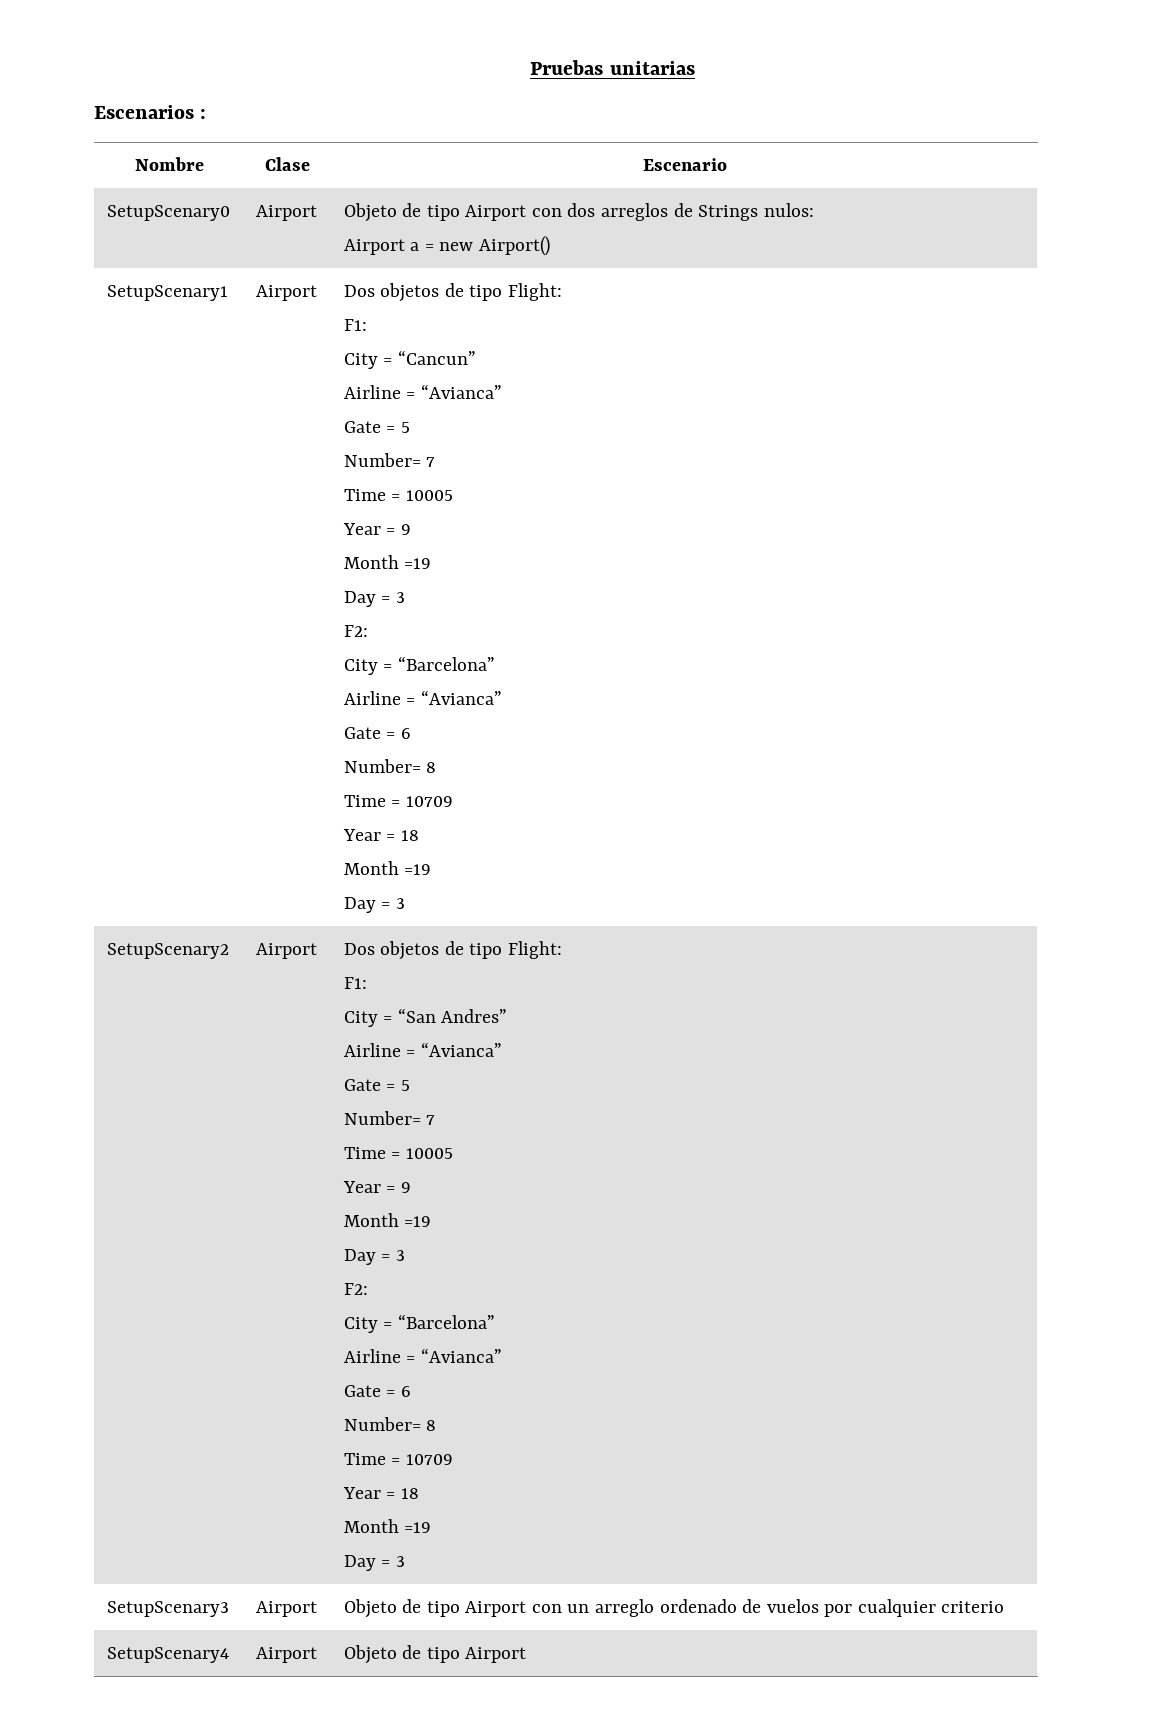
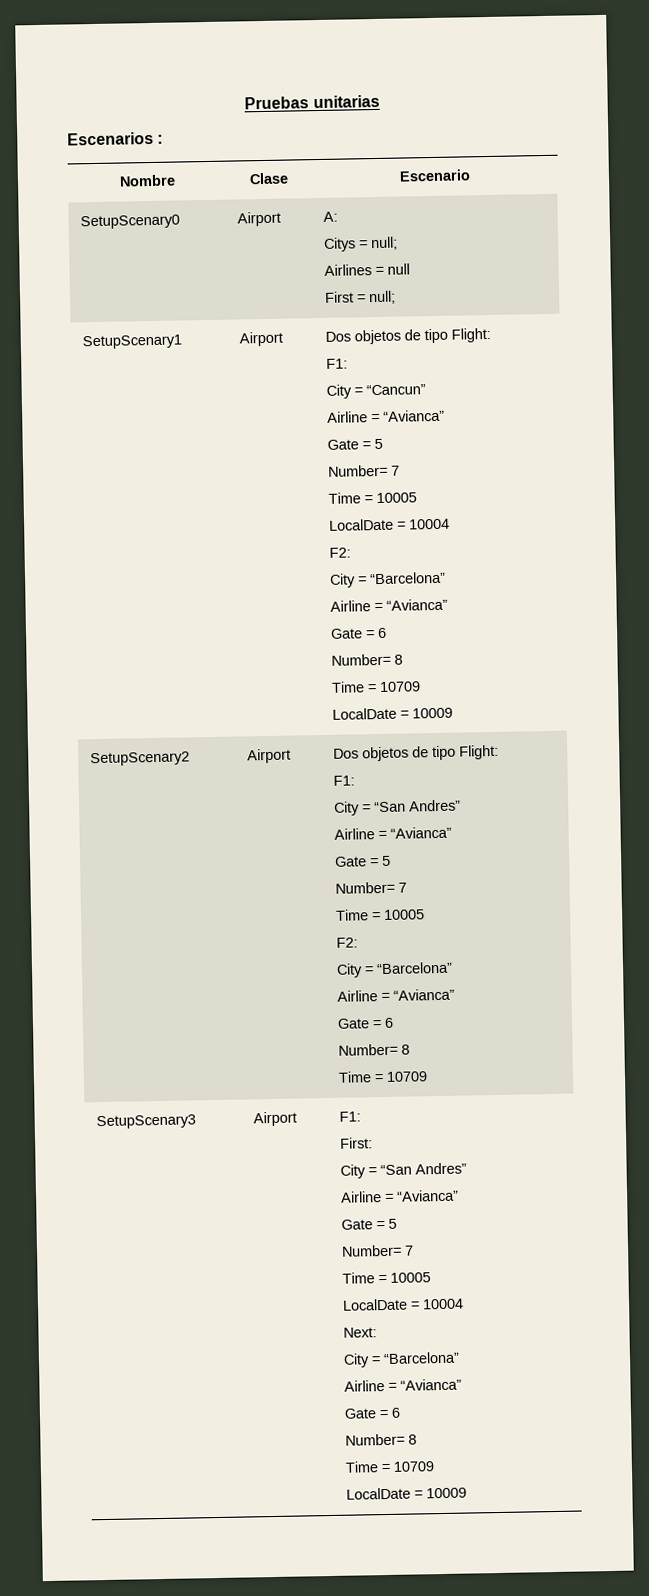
[343,203,814,222] [343,236,550,256] Objeto de tipo Airport con dos arreglos de Strings nulos: // Airport a = new Airport() -> [322,211,338,222] [323,236,398,252] [323,263,410,276] [323,290,396,305] A: // Citys = null; // Airlines = null // First = null;
[342,523,411,535] [343,555,432,569] [343,591,405,607] Year = 9 // Month =19 // Day = 3 -> [328,518,450,531] LocalDate = 10004
[342,829,419,841] [343,861,432,875] [343,897,405,913] Year = 18 // Month =19 // Day = 3 -> [331,707,453,720] LocalDate = 10009
[342,1181,411,1193] [343,1213,432,1227] [343,1249,405,1265] // Year = 9 // Month =19 // Day = 3 -> (425, 914) none
[342,1487,419,1499] [343,1519,432,1533] [343,1555,405,1571] [106,1601,229,1617] [255,1601,317,1617] [343,1599,1005,1618] [106,1647,229,1663] [255,1647,317,1663] [343,1645,527,1664] // Year = 18 // Month =19 // Day = 3 // SetupScenary3 | Airport | Objeto de tipo Airport con un arreglo ordenado de vuelos por cualquier criterio // SetupScenary4 | Airport | Objeto de tipo Airport -> [95,1114,196,1130] [252,1111,297,1127] [338,1111,361,1122] [339,1137,373,1149] [339,1162,467,1179] [340,1189,459,1203] [340,1218,397,1230] [340,1244,414,1257] [341,1272,431,1284] [341,1298,464,1311] [342,1327,377,1338] [342,1351,460,1368] [343,1378,462,1392] [343,1407,401,1419] [344,1433,417,1446] [344,1461,435,1473] [345,1487,467,1500] // SetupScenary3 | Airport | F1: // First: // City = “San Andres” // Airline = “Avianca” // Gate = 5 // Number= 7 // Time = 10005 // LocalDate = 10004 // Next: // City = “Barcelona” // Airline = “Avianca” // Gate = 6 // Number= 8 // Time = 10709 // LocalDate = 10009

